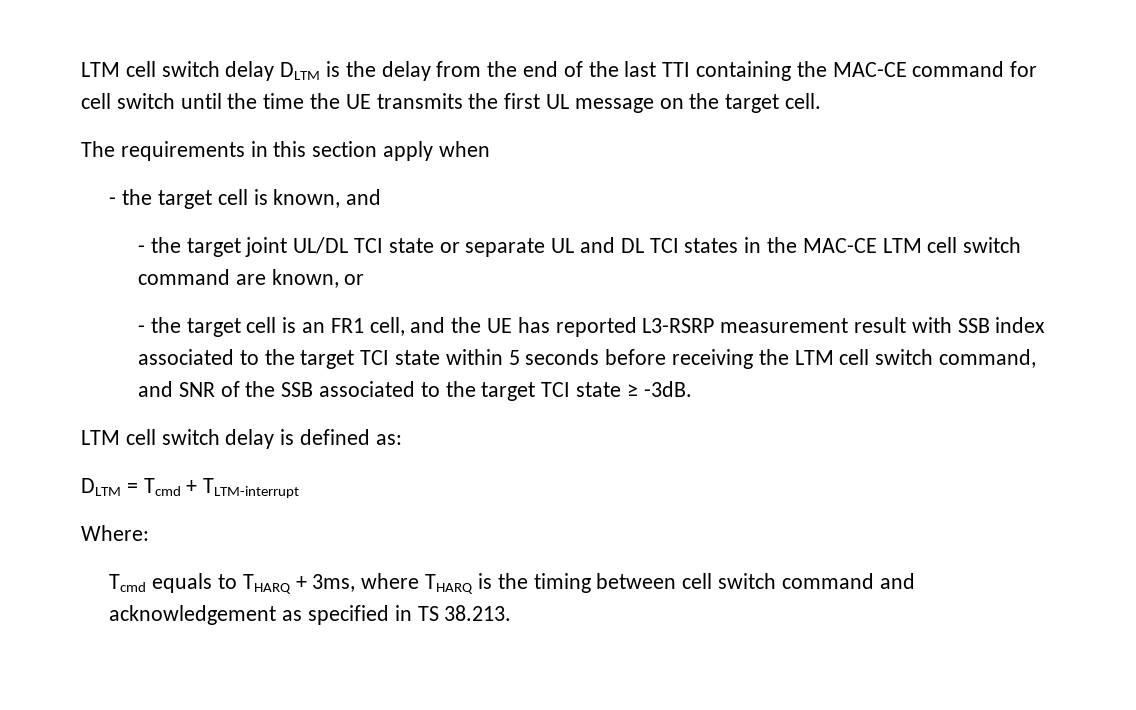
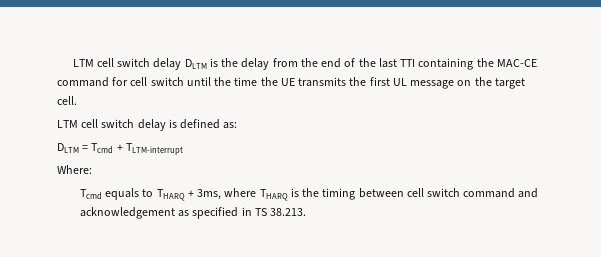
[81,141,490,161] [109,189,382,209] [137,237,1022,257] [137,269,365,288] [137,317,1046,337] [137,349,1036,369] [137,381,692,401] // The requirements in this section apply when // - the target cell is known, and // - the target joint UL/DL TCI state or separate UL and DL TCI states in the MAC-CE LTM cell switch command are known, or // - the target cell is an FR1 cell, and the UE has reported L3-RSRP measurement result with SSB index associated to the target TCI state within 5 seconds before receiving the LTM cell switch command, and SNR of the SSB associated to the target TCI state ≥ -3dB. -> (77, 100) none

